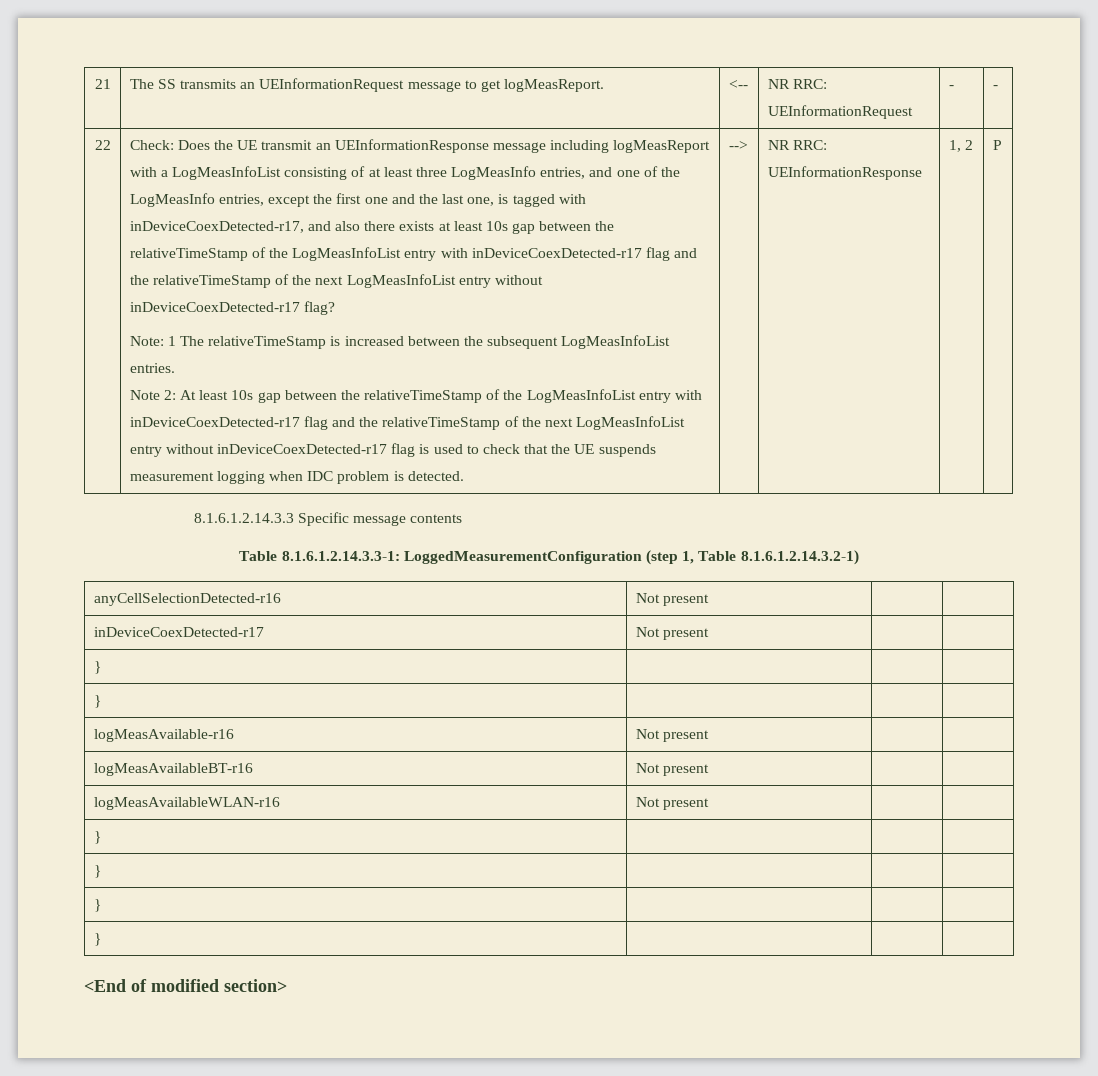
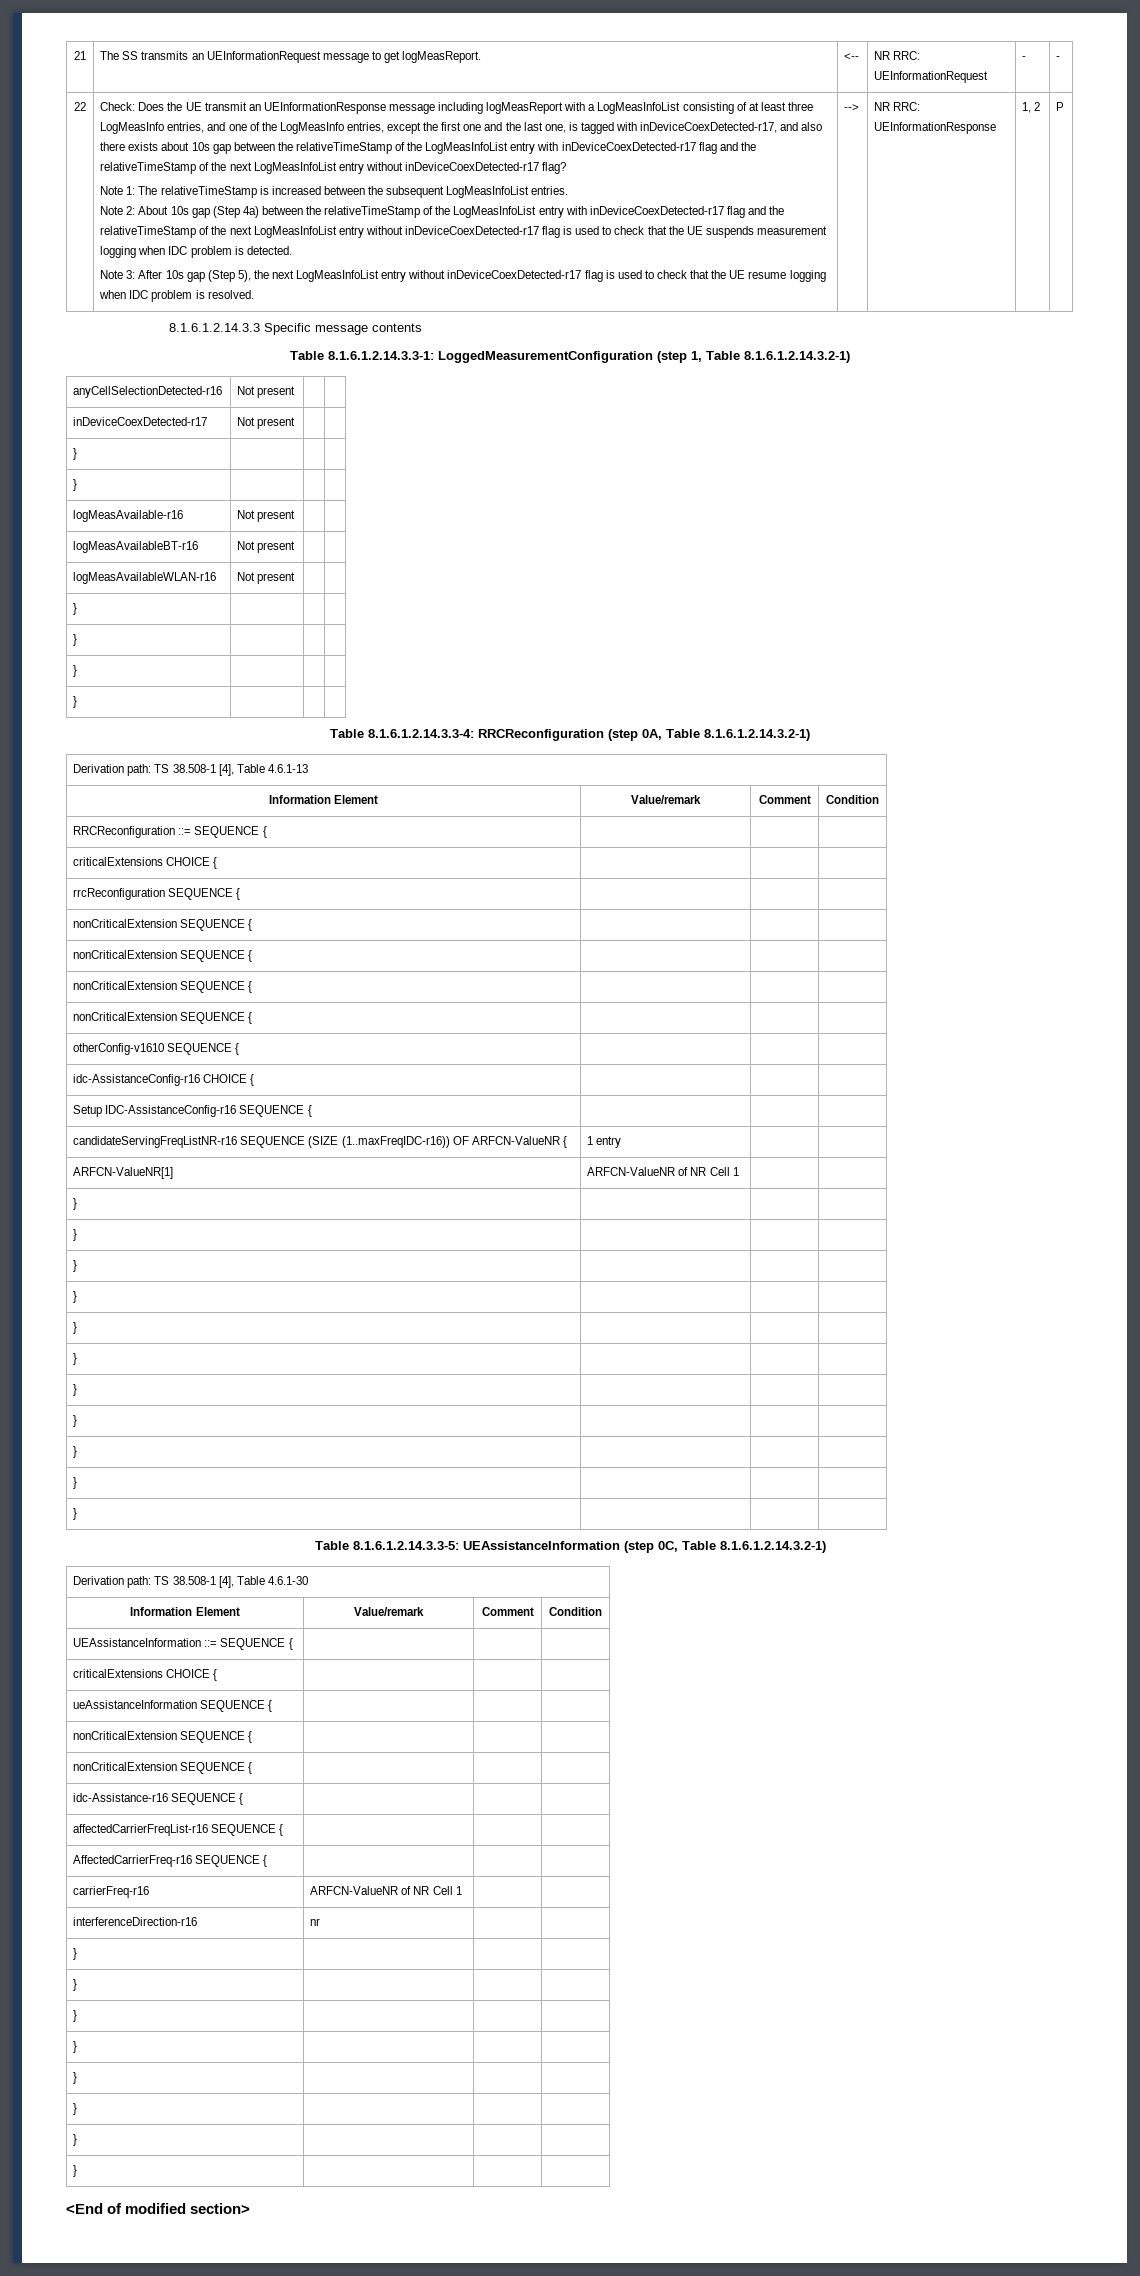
[438,221,483,231] at least -> [161,142,190,151] about
[129,336,176,346] Note: 1 -> [100,186,136,195] Note 1:
[179,390,281,403] At least 10s gap -> [138,206,259,218] About 10s gap (Step 4a)
(464, 476) none -> [100,270,826,282] [99,290,254,302] // Note 3: After 10s gap (Step 5), the next LogMeasInfoList entry without inDeviceCoexDetected-r17 flag is used to check that the UE resume logging when IDC problem is resolved.
(101, 939) none -> [330,729,810,741] [73,764,308,776] [268,795,379,804] [631,795,701,804] [758,795,811,804] [826,795,879,804] [73,826,267,838] [73,857,218,869] [73,888,241,900] [73,919,253,931] [73,950,253,962] [73,981,253,993] [73,1012,253,1024] [73,1043,240,1055] [73,1074,255,1086] [73,1105,312,1117] [73,1136,567,1148] [587,1136,622,1148] [73,1167,174,1179] [587,1167,739,1176] [73,1198,78,1210] [73,1229,78,1241] [73,1260,78,1272] [73,1291,78,1303] [73,1322,78,1334] [73,1353,78,1365] [73,1384,78,1396] [73,1415,78,1427] [73,1446,78,1458] [73,1477,78,1489] [73,1508,78,1520] [314,1541,826,1553] [73,1576,308,1588] [130,1607,240,1616] [353,1607,424,1616] [481,1607,534,1616] [549,1607,602,1616] [73,1638,293,1650] [73,1669,218,1681] [73,1700,273,1712] [73,1731,253,1743] [73,1762,253,1774] [73,1793,244,1805] [73,1824,284,1836] [73,1855,268,1867] [73,1886,150,1898] [310,1886,462,1895] [73,1917,198,1926] [310,1918,321,1926] [73,1948,78,1960] [73,1979,78,1991] [73,2010,78,2022] [73,2041,78,2053] [73,2072,78,2084] [73,2103,78,2115] [73,2134,78,2146] [73,2165,78,2177] // Table 8.1.6.1.2.14.3.3-4: RRCReconfiguration (step 0A, Table 8.1.6.1.2.14.3.2-1) // Derivation path: TS 38.508-1 [4], Table 4.6.1-13 // Information Element | Value/remark | Comment | Condition // RRCReconfiguration ::= SEQUENCE { | | | // criticalExtensions CHOICE { | | | // rrcReconfiguration SEQUENCE { | | | // nonCriticalExtension SEQUENCE { | | | // nonCriticalExtension SEQUENCE { | | | // nonCriticalExtension SEQUENCE { | | | // nonCriticalExtension SEQUENCE { | | | // otherConfig-v1610 SEQUENCE { | | | // idc-AssistanceConfig-r16 CHOICE { | | | // Setup IDC-AssistanceConfig-r16 SEQUENCE { | | | // candidateServingFreqListNR-r16 SEQUENCE (SIZE (1..maxFreqIDC-r16)) OF ARFCN-ValueNR { | 1 entry | | // ARFCN-ValueNR[1] | ARFCN-ValueNR of NR Cell 1 | | // } | | | // } | | | // } | | | // } | | | // } | | | // } | | | // } | | | // } | | | // } | | | // } | | | // } | | | // Table 8.1.6.1.2.14.3.3-5: UEAssistanceInformation (step 0C, Table 8.1.6.1.2.14.3.2-1) // Derivation path: TS 38.508-1 [4], Table 4.6.1-30 // Information Element | Value/remark | Comment | Condition // UEAssistanceInformation ::= SEQUENCE { | | | // criticalExtensions CHOICE { | | | // ueAssistanceInformation SEQUENCE { | | | // nonCriticalExtension SEQUENCE { | | | // nonCriticalExtension SEQUENCE { | | | // idc-Assistance-r16 SEQUENCE { | | | // affectedCarrierFreqList-r16 SEQUENCE { | | | // AffectedCarrierFreq-r16 SEQUENCE { | | | // carrierFreq-r16 | ARFCN-ValueNR of NR Cell 1 | | // interferenceDirection-r16 | nr | | // } | | | // } | | | // } | | | // } | | | // } | | | // } | | | // } | | | // } | | |

